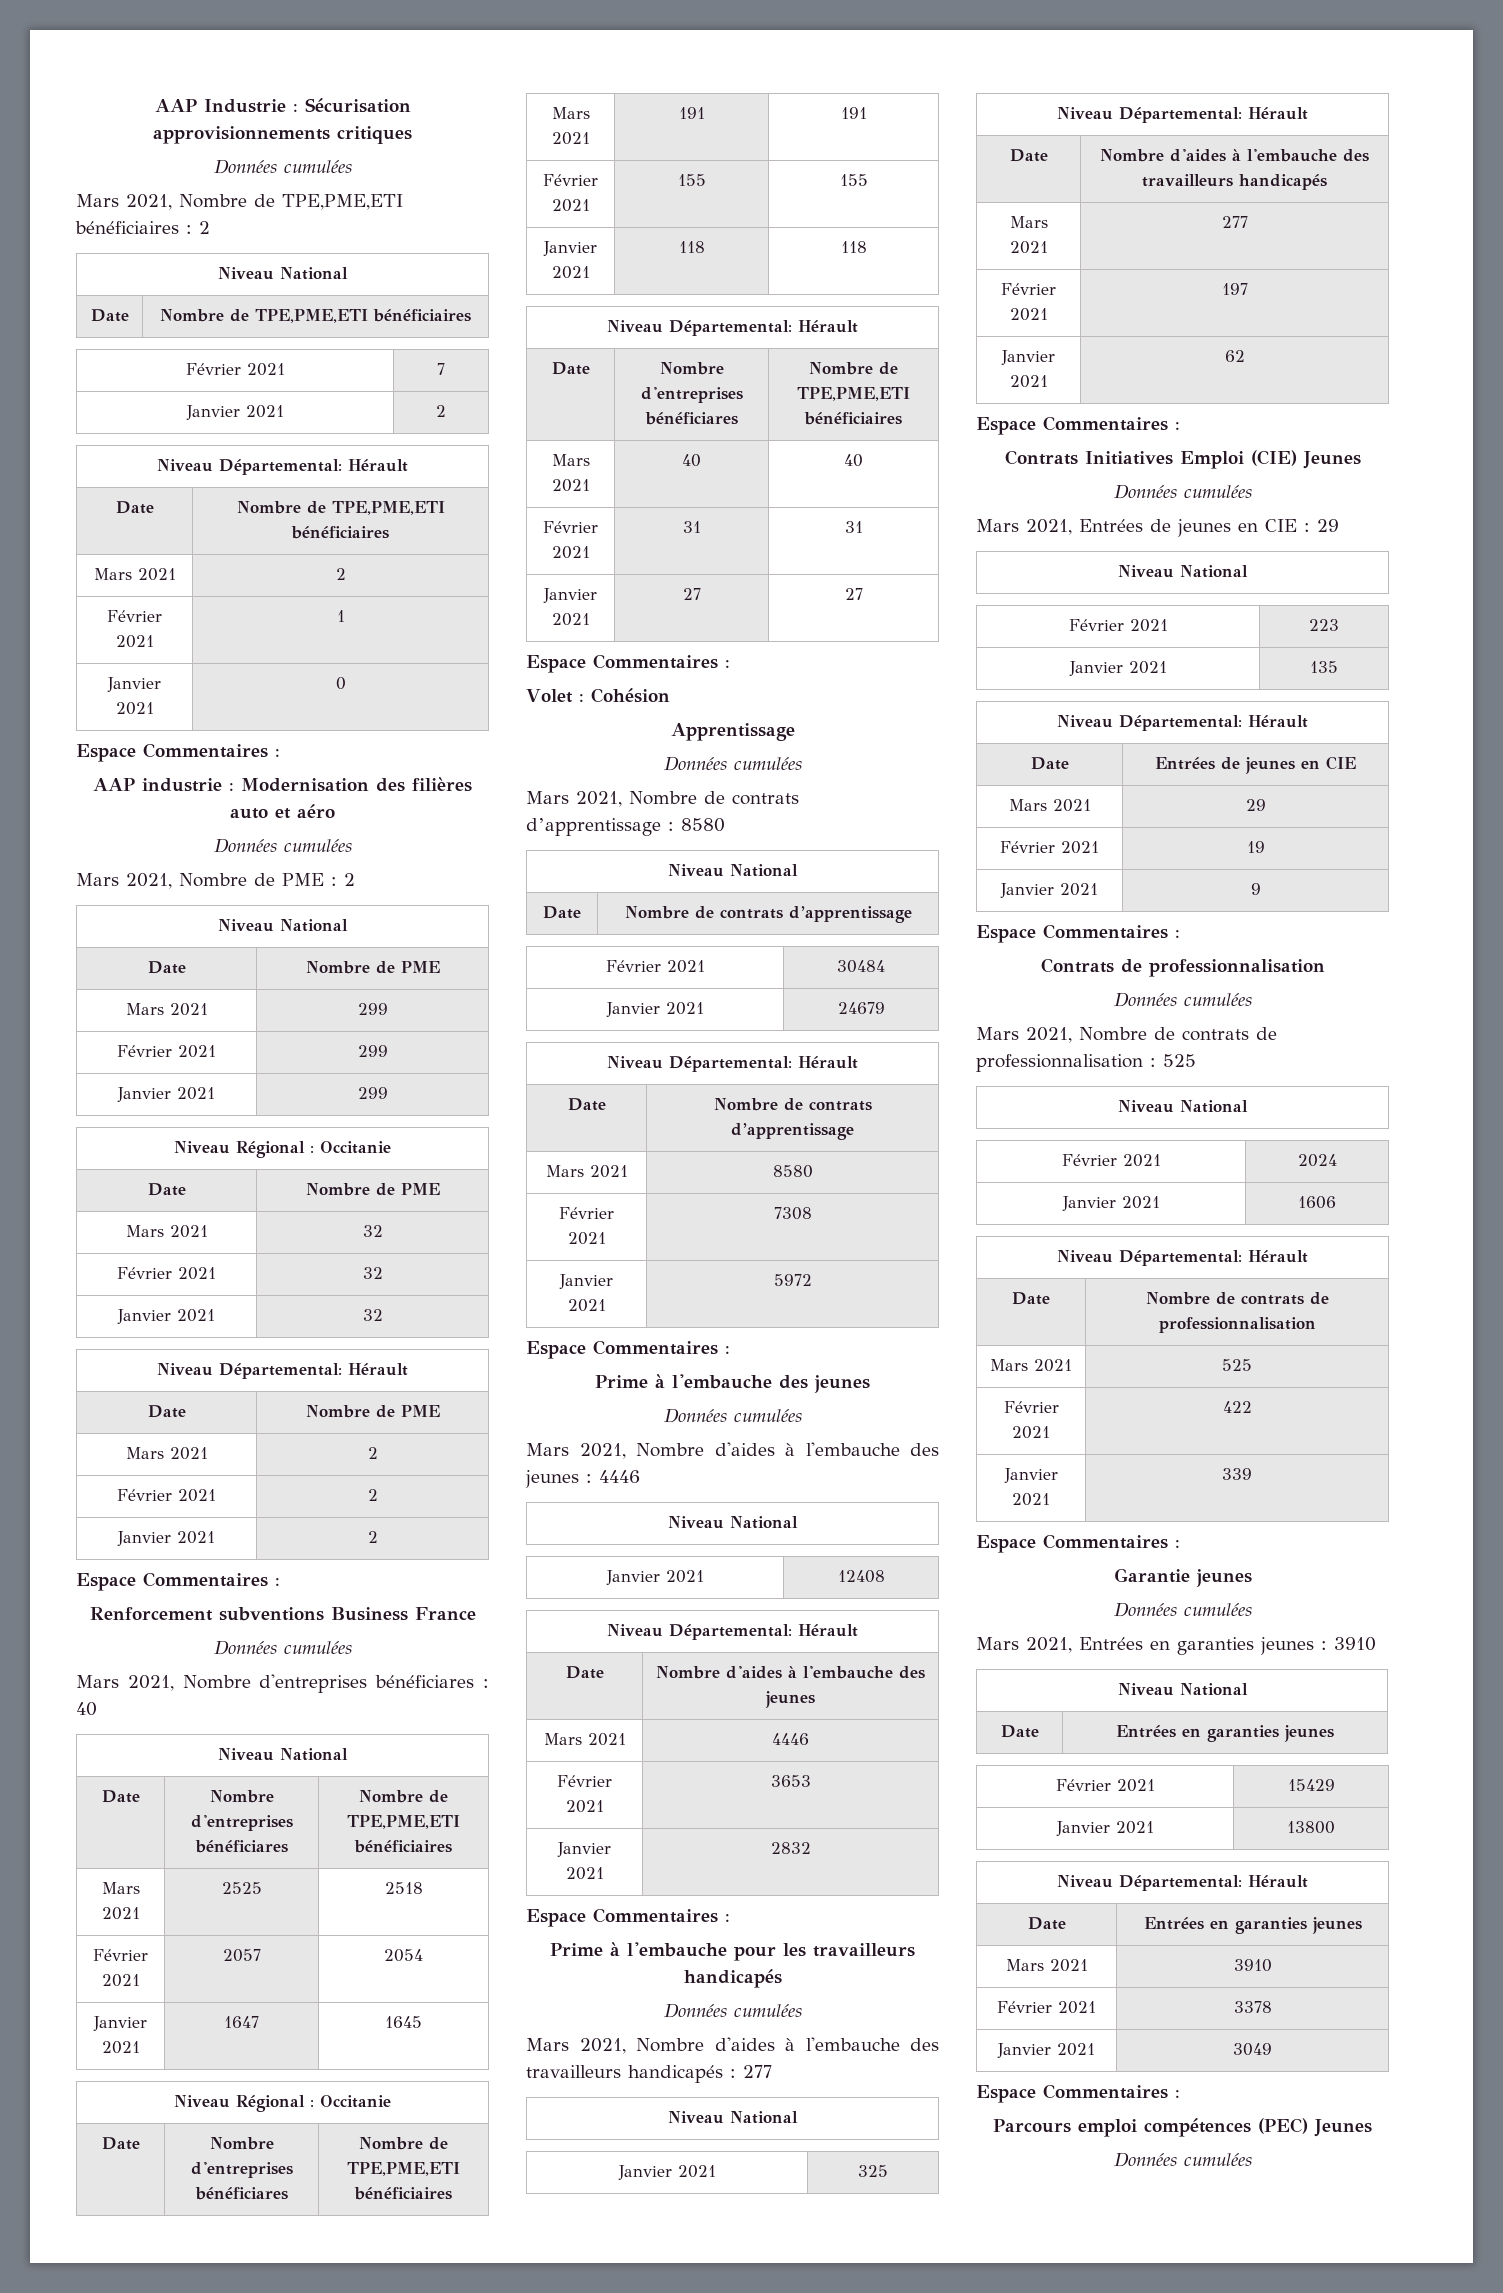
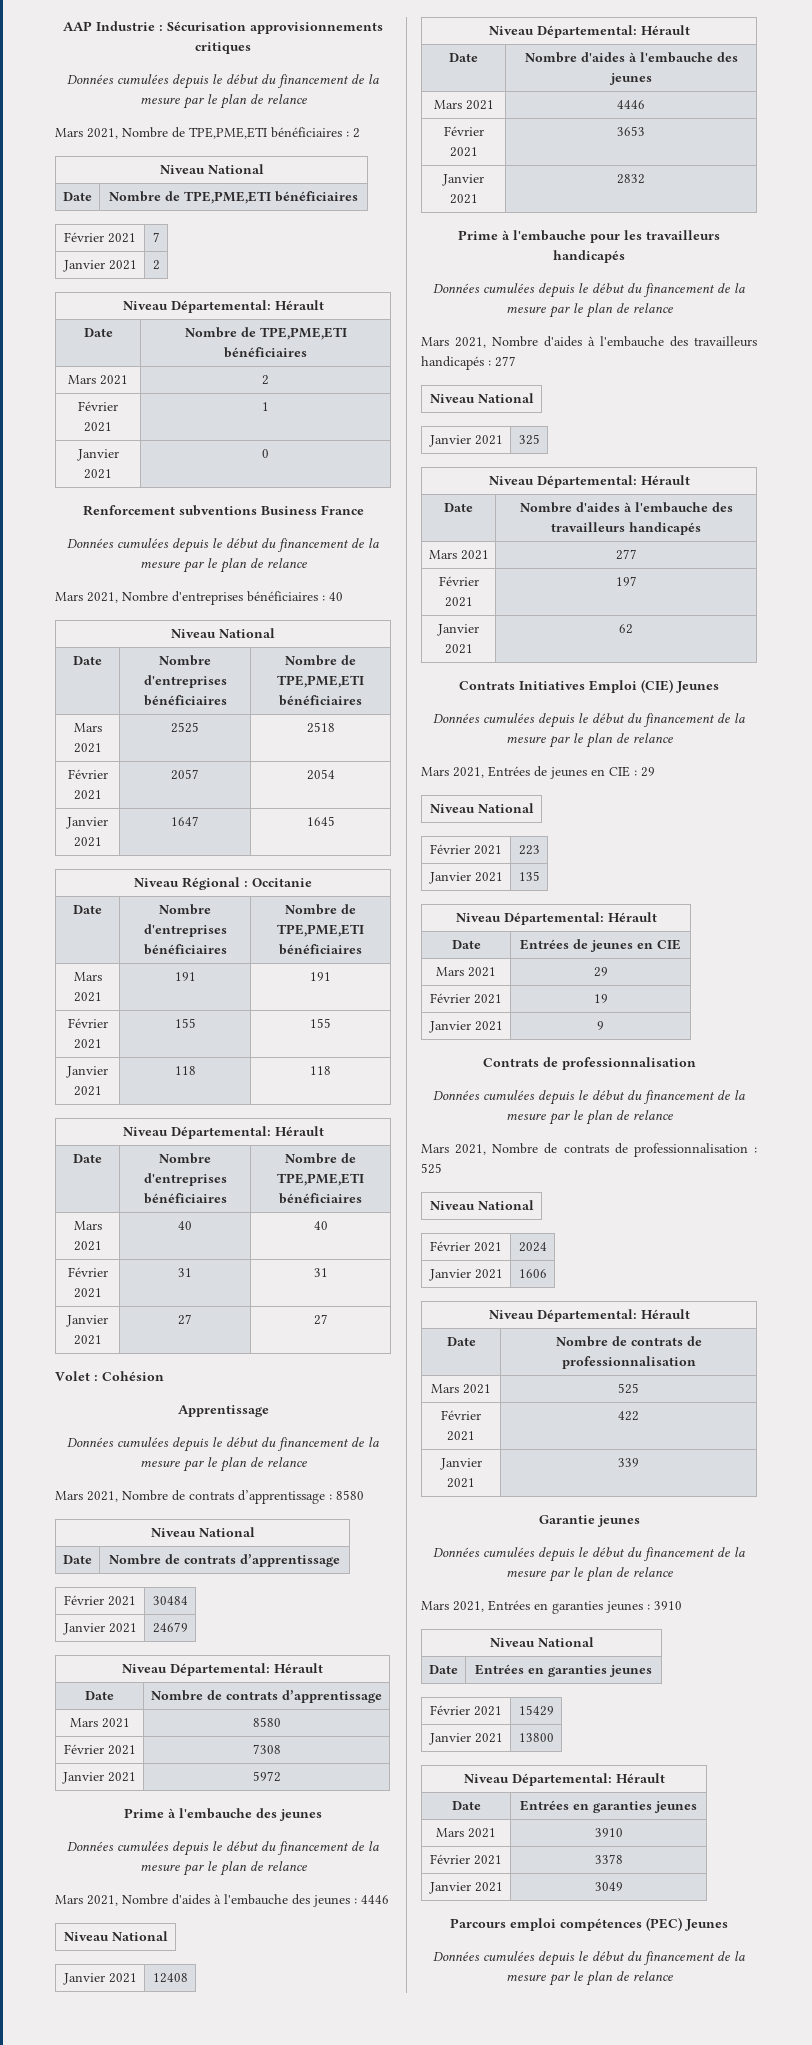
(352, 166) none -> [172,74,379,89] [139,94,307,109] depuis le début du financement de la mesure par le plan de relance
[76,743,280,762] [93,777,472,792] [230,804,335,819] [213,838,352,853] [76,873,355,889] [218,919,348,932] [147,961,186,974] [305,961,440,974] [125,1003,208,1016] [357,1003,388,1015] [117,1045,216,1058] [357,1045,388,1057] [117,1087,215,1102] [357,1087,388,1099] [174,1141,391,1158] [147,1183,186,1196] [305,1183,440,1196] [125,1225,208,1238] [362,1225,383,1237] [117,1267,216,1280] [362,1267,383,1279] [117,1309,215,1324] [362,1309,383,1321] [157,1363,408,1379] [147,1405,186,1418] [305,1405,440,1418] [125,1447,208,1460] [367,1447,378,1459] [117,1489,216,1502] [367,1489,378,1501] [117,1531,215,1546] [367,1531,378,1543] [76,1572,280,1591] // Espace Commentaires : // AAP industrie : Modernisation des filières auto et aéro // Données cumulées // Mars 2021, Nombre de PME : 2 // Niveau National // Date | Nombre de PME // Mars 2021 | 299 // Février 2021 | 299 // Janvier 2021 | 299 // Niveau Régional : Occitanie // Date | Nombre de PME // Mars 2021 | 32 // Février 2021 | 32 // Janvier 2021 | 32 // Niveau Départemental: Hérault // Date | Nombre de PME // Mars 2021 | 2 // Février 2021 | 2 // Janvier 2021 | 2 // Espace Commentaires : -> (269, 453) none
(352, 1647) none -> [172,538,379,553] [139,558,307,573] depuis le début du financement de la mesure par le plan de relance
[375,1675,475,1688] bénéficiares -> [247,591,318,602] bénéficiaires
[194,1840,288,1853] bénéficiares -> [143,695,227,706] bénéficiaires
[194,2187,288,2200] bénéficiares -> [143,944,227,955] bénéficiaires
[644,412,738,425] bénéficiares -> [143,1193,227,1204] bénéficiaires
[526,654,730,673] // Espace Commentaires : -> (328, 1319) none
(802, 763) none -> [172,1437,379,1452] [139,1457,307,1472] depuis le début du financement de la mesure par le plan de relance
[526,1340,730,1359] // Espace Commentaires : -> (281, 1776) none
(802, 1415) none -> [172,1841,379,1856] [139,1861,307,1876] depuis le début du financement de la mesure par le plan de relance
[526,1908,730,1927] // Espace Commentaires : -> (645, 179) none
(802, 2010) none -> [538,283,745,298] [505,303,673,318] depuis le début du financement de la mesure par le plan de relance
[976,416,1180,435] // Espace Commentaires : -> (633, 629) none
(1252, 491) none -> [538,713,745,728] [505,733,673,748] depuis le début du financement de la mesure par le plan de relance
[976,924,1180,943] // Espace Commentaires : -> (604, 1025) none
(1252, 999) none -> [538,1090,745,1105] [505,1110,673,1125] depuis le début du financement de la mesure par le plan de relance
[976,1534,1180,1553] // Espace Commentaires : -> (639, 1462) none
(1252, 1609) none -> [538,1547,745,1562] [505,1567,673,1582] depuis le début du financement de la mesure par le plan de relance
[976,2084,1180,2103] // Espace Commentaires : -> (623, 1886) none
(1252, 2159) none -> [538,1951,745,1966] [505,1971,673,1986] depuis le début du financement de la mesure par le plan de relance

